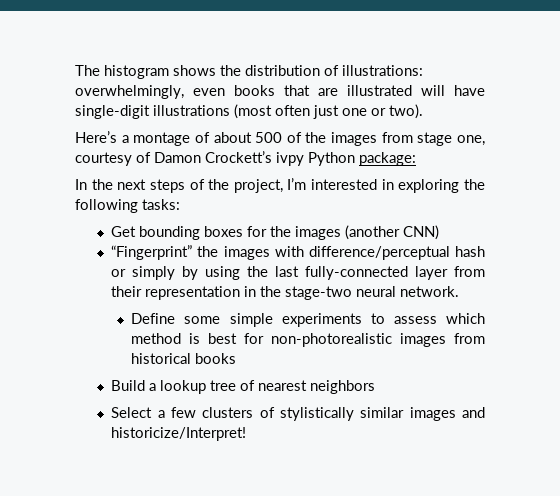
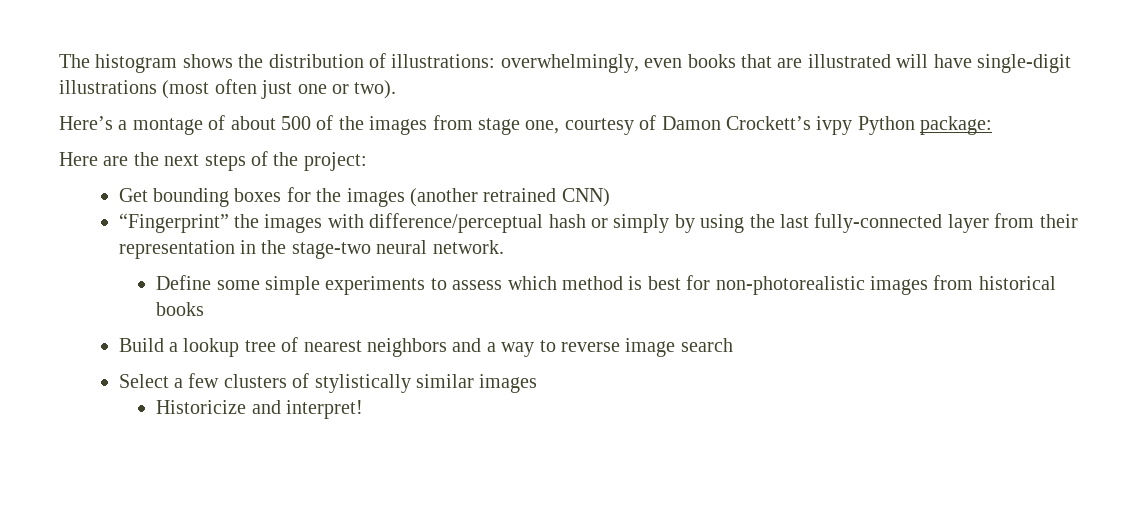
[75,179,87,190] In -> [59,152,129,166] Here are
[233,178,485,193] [75,199,180,213] project, I’m interested in exploring the following tasks: -> [303,152,367,171] project:
(401, 232) none -> [483,188,557,202] retrained
(376, 387) none -> [452,338,733,357] and a way to reverse image search
[462,407,485,418] [111,427,247,441] and historicize/Interpret! -> [156,400,364,419] // Historicize and interpret!

